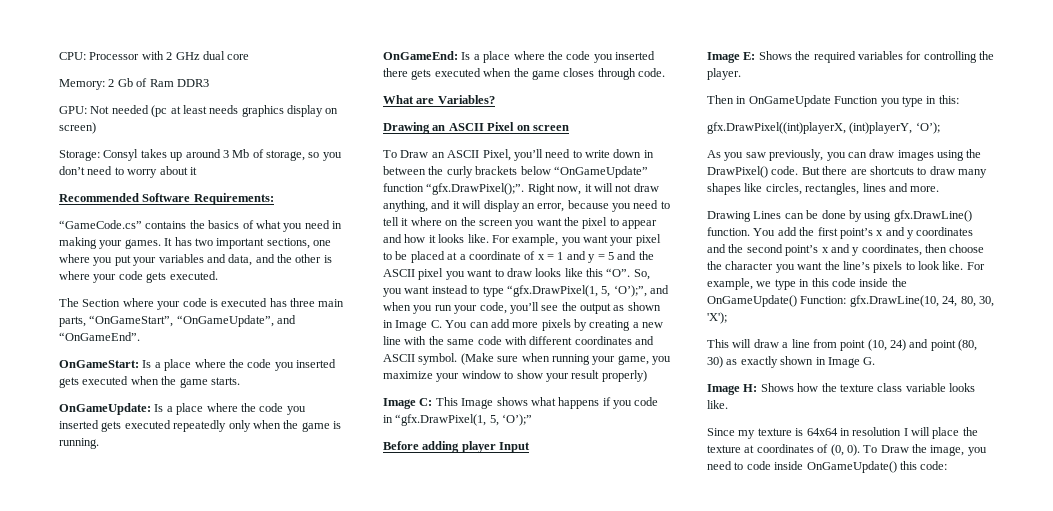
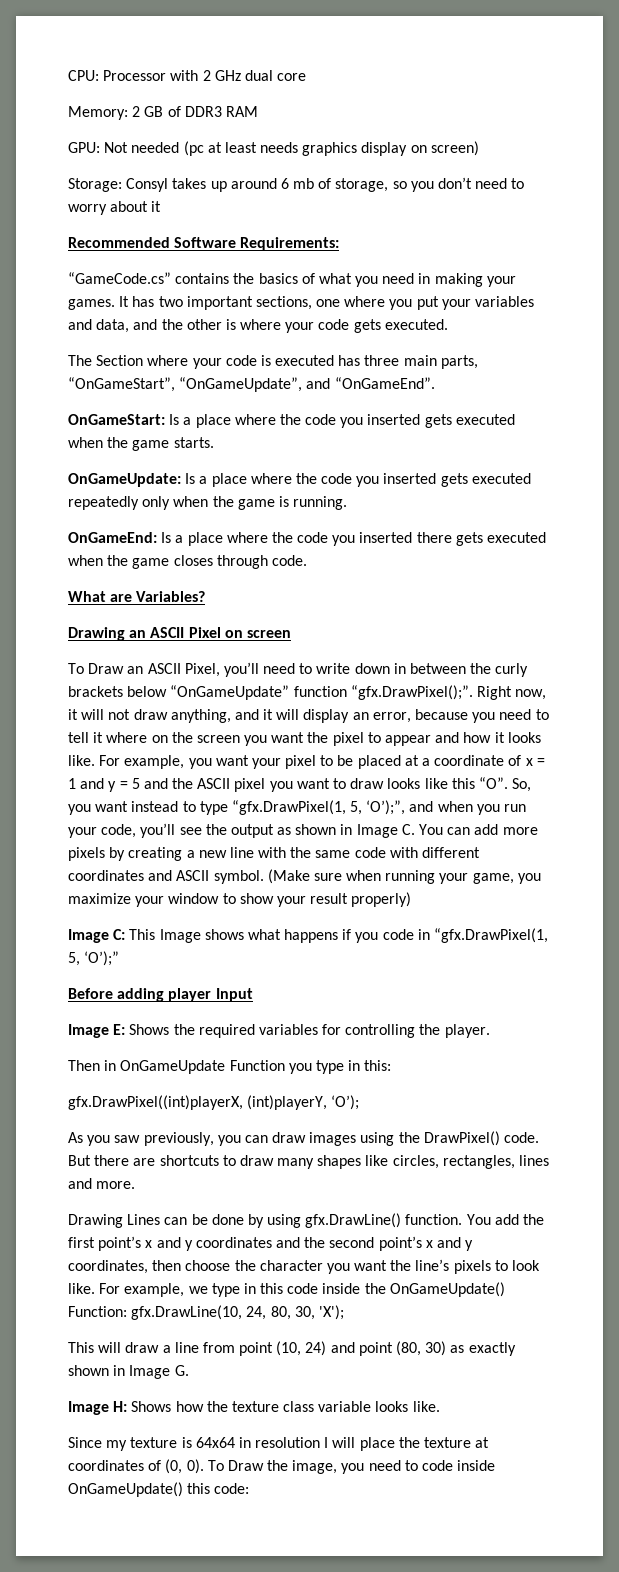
[117,78,174,87] Gb of Ram -> [144,106,181,117] GB of
(209, 83) none -> [225,106,258,117] RAM
[222,149,250,158] 3 Mb -> [280,178,315,189] 6 mb

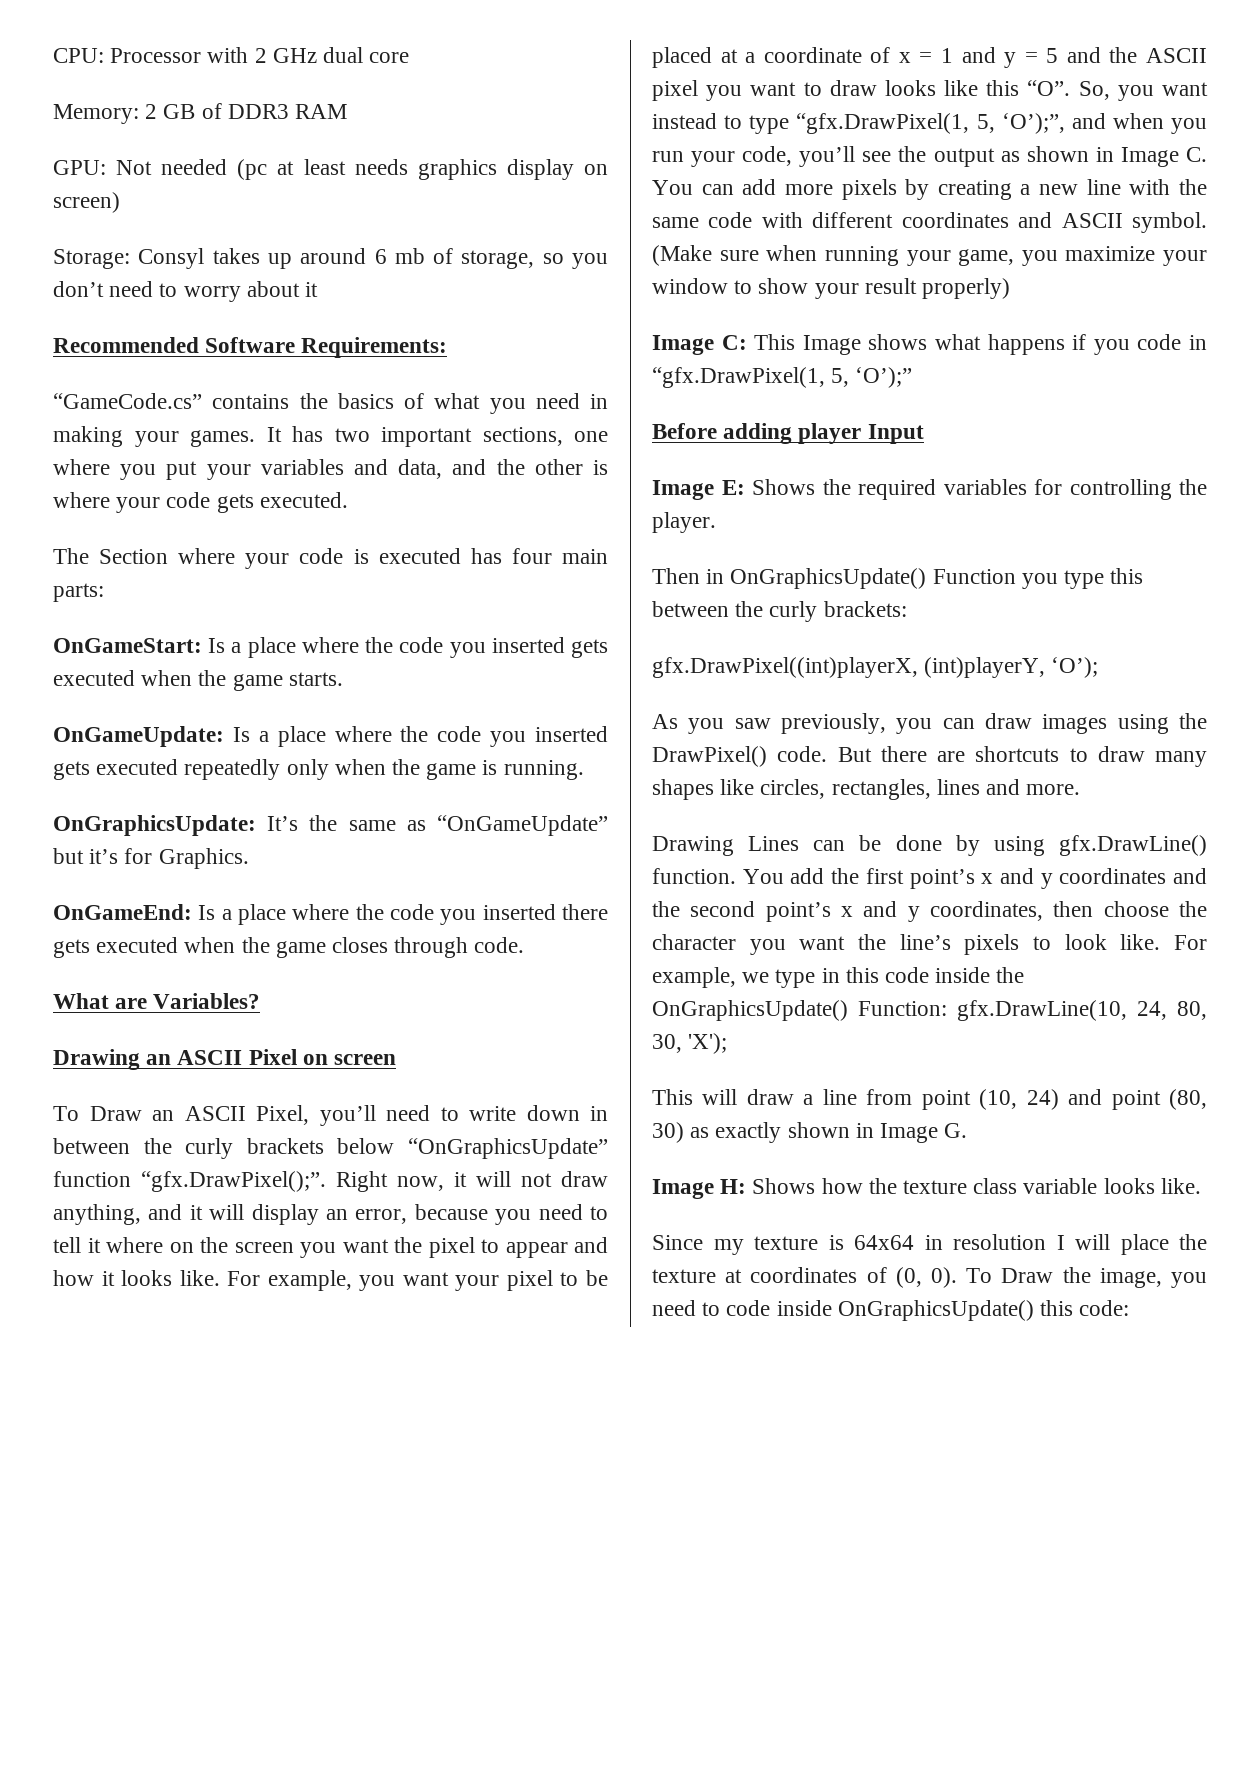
[364,355,478,369] [68,377,435,392] three main parts, “OnGameStart”, “OnGameUpdate”, and “OnGameEnd”. -> [511,548,608,564] [53,583,104,602] four main parts:
(348, 503) none -> [53,815,608,836] [53,848,249,869] // OnGraphicsUpdate: It’s the same as “OnGameUpdate” but it’s for Graphics.
[170,685,290,700] “OnGameUpdate” -> [407,1138,608,1159] “OnGraphicsUpdate”
[120,1060,226,1074] OnGameUpdate -> [730,568,927,589] OnGraphicsUpdate()
[348,1060,392,1071] in this: -> [1110,568,1144,584] [652,601,907,622] this between the curly brackets:
[389,1282,505,1297] OnGameUpdate() -> [652,1000,848,1021] OnGraphicsUpdate()
[68,1482,183,1497] OnGameUpdate() -> [837,1300,1034,1321] OnGraphicsUpdate()

